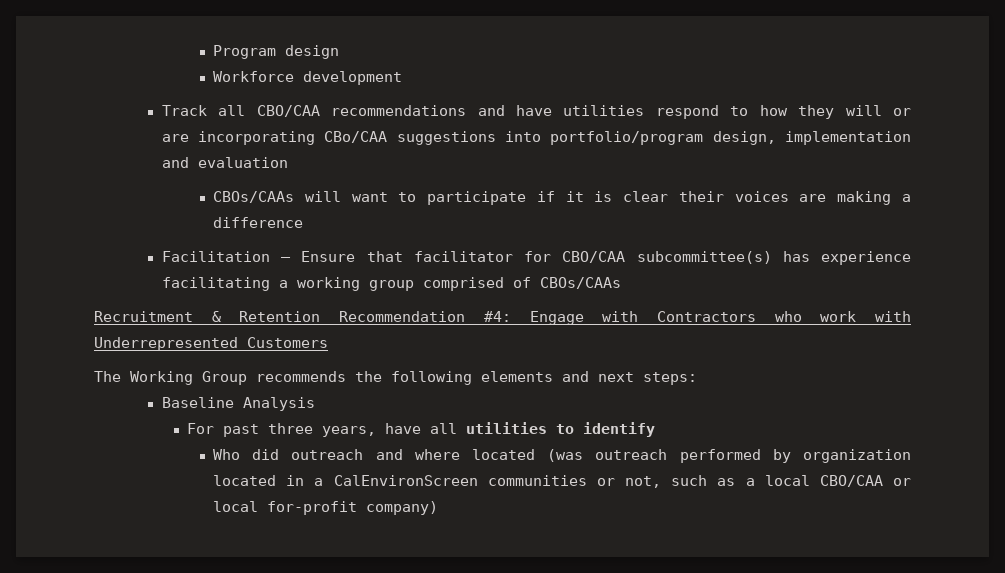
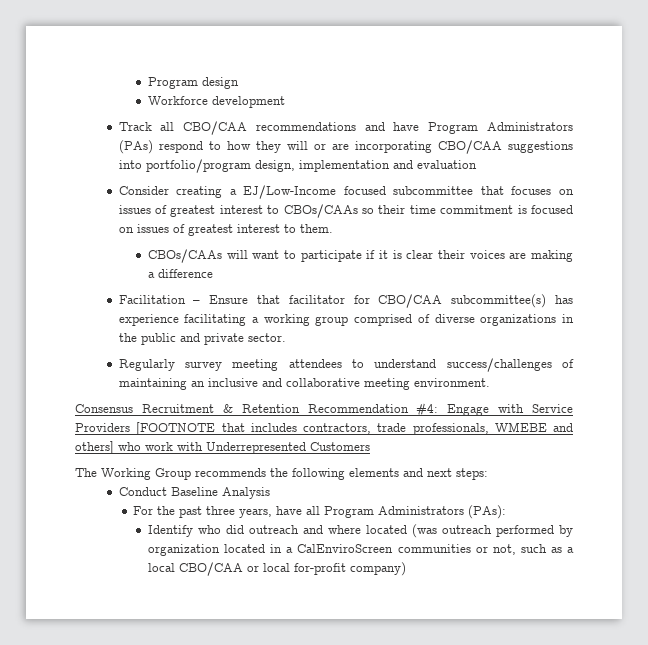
[563,105,645,116] utilities -> [428,122,573,134] [118,140,153,154] Program Administrators (PAs)
[324,131,388,143] CBo/CAA -> [437,140,502,154] CBO/CAA
(288, 162) none -> [118,185,575,199] [118,204,573,218] [118,224,333,236] // Consider creating a EJ/Low-Income focused subcommittee that focuses on issues of greatest interest to CBOs/CAAs so their time commitment is focused on issues of greatest interest to them.
[539,277,621,289] CBOs/CAAs // -> [434,314,575,326] [118,333,286,345] [118,358,574,372] [118,378,490,390] [75,404,133,413] diverse organizations in the public and private sector. // Regularly survey meeting attendees to understand success/challenges of maintaining an inclusive and collaborative meeting environment. // Consensus
[656,311,756,322] Contractors -> [532,404,573,413] [75,422,573,435] [75,441,114,454] Service Providers [FOOTNOTE that includes contractors, trade professionals, WMEBE and others]
(697, 378) none -> [118,487,167,496] Conduct
(215, 428) none -> [157,506,176,515] the
[466,422,656,437] [213,449,241,460] utilities to identify // Who -> [324,505,507,519] [148,525,222,537] Program Administrators (PAs): // Identify who
[333,475,478,486] CalEnvironScreen -> [297,544,394,553] CalEnviroScreen

